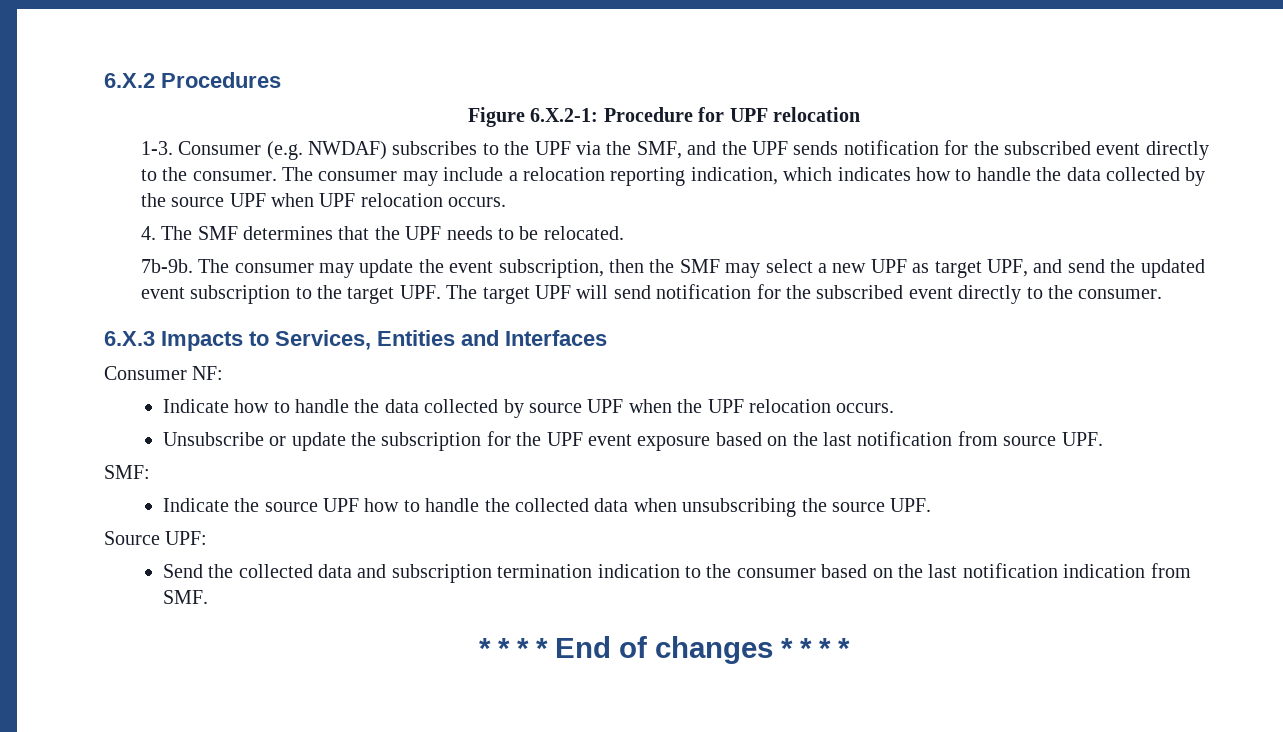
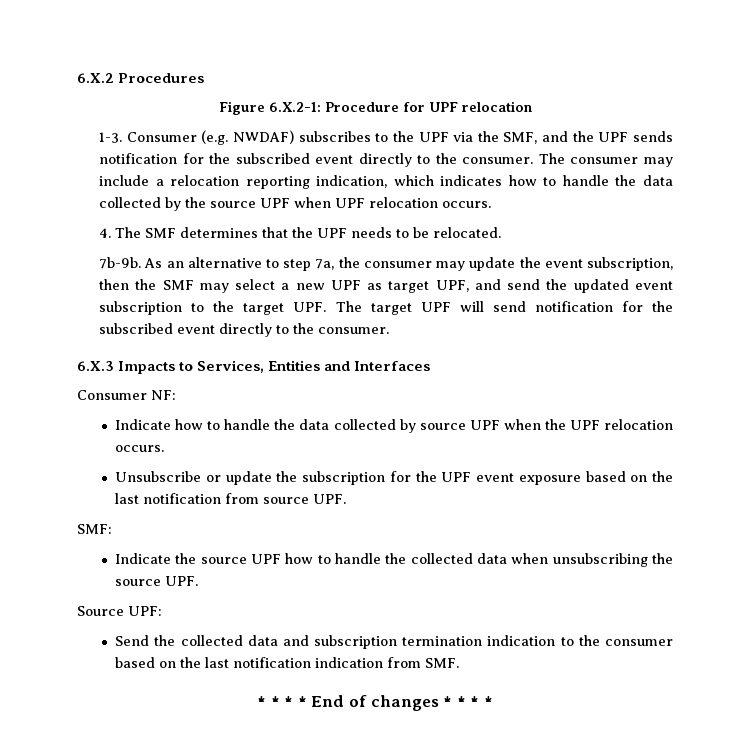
[198,259,230,273] The -> [144,257,360,271] As an alternative to step 7a, the

